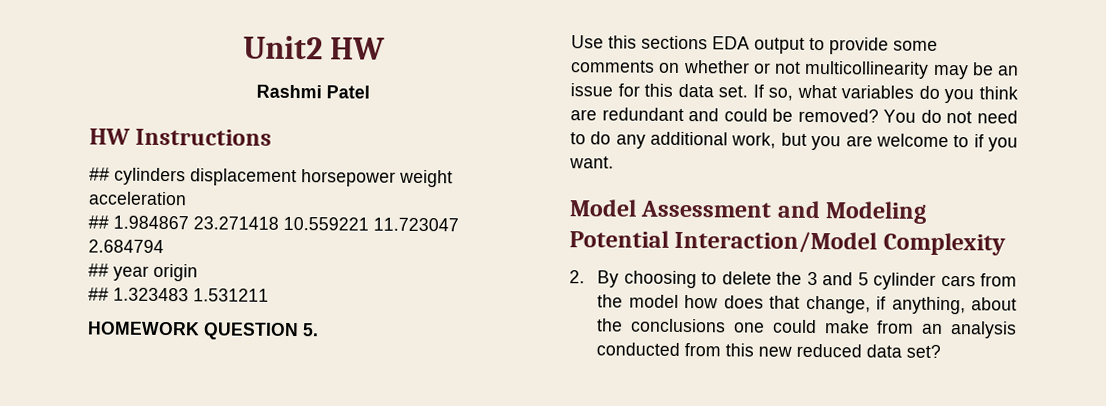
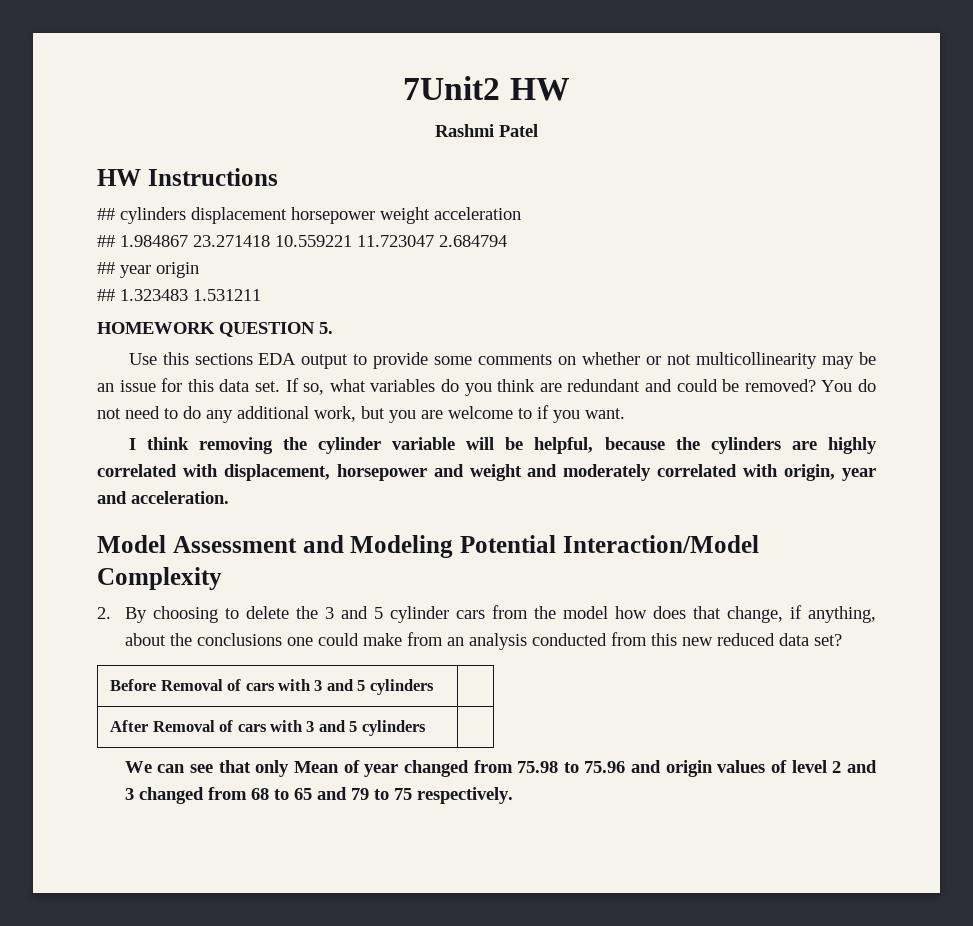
[242,35,323,60] Unit2 -> [403,76,501,100] 7Unit2
(614, 162) none -> [128,437,877,454] [97,464,876,481] [97,491,229,504] // I think removing the cylinder variable will be helpful, because the cylinders are highly correlated with displacement, horsepower and weight and moderately correlated with origin, year and acceleration.
(942, 351) none -> [110,679,434,695] [110,720,426,736] [124,760,877,777] [124,787,513,804] // Before Removal of cars with 3 and 5 cylinders | // After Removal of cars with 3 and 5 cylinders | // We can see that only Mean of year changed from 75.98 to 75.96 and origin values of level 2 and 3 changed from 68 to 65 and 79 to 75 respectively.

